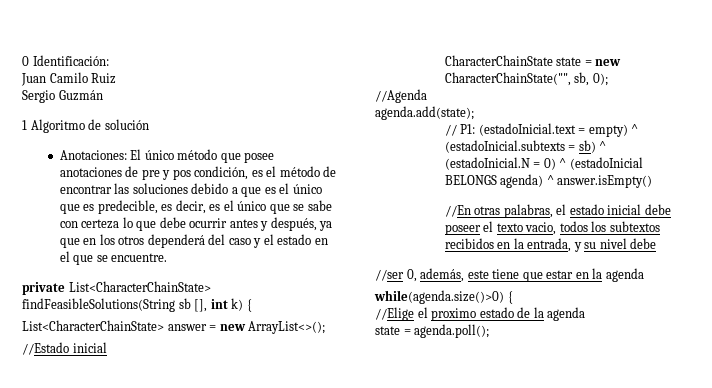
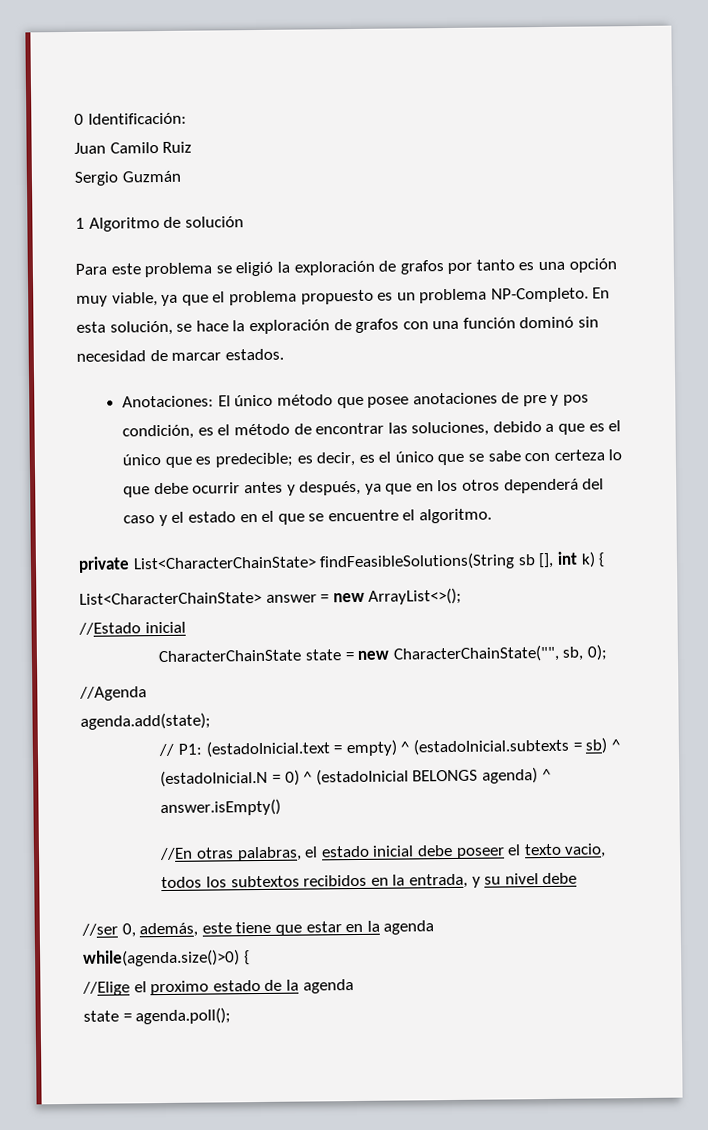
(149, 124) none -> [75,258,617,278] [76,287,611,307] [76,316,600,336] [76,348,284,362] // Para este problema se eligió la exploración de grafos por tanto es una opción muy viable, ya que el problema propuesto es un problema NP-Completo. En esta solución, se hace la exploración de grafos con una función dominó sin necesidad de marcar estados.
[132,183,188,194] soluciones -> [411,421,490,437] soluciones,
[97,200,158,214] predecible, -> [214,452,293,468] predecible;
[111,253,168,262] encuentre. -> [327,508,493,524] encuentre el algoritmo.

